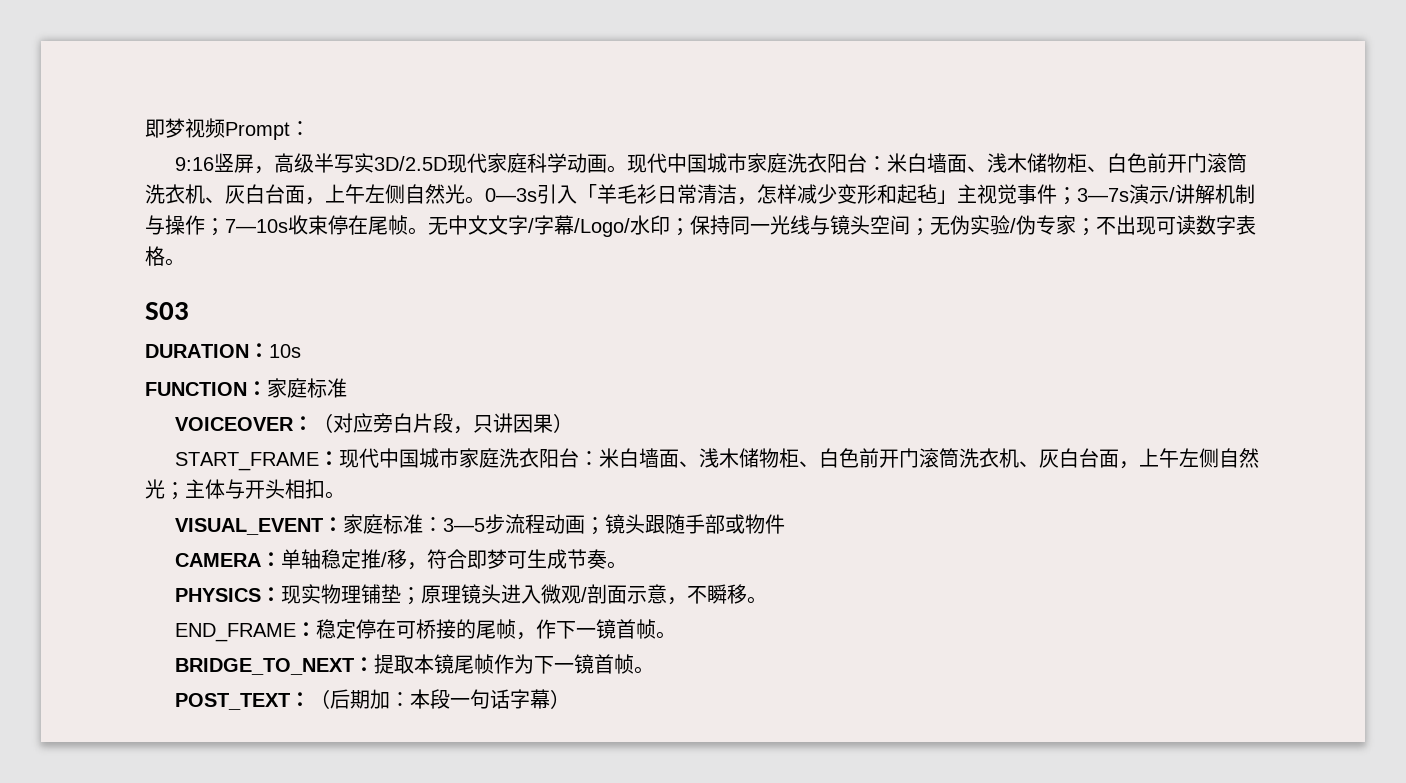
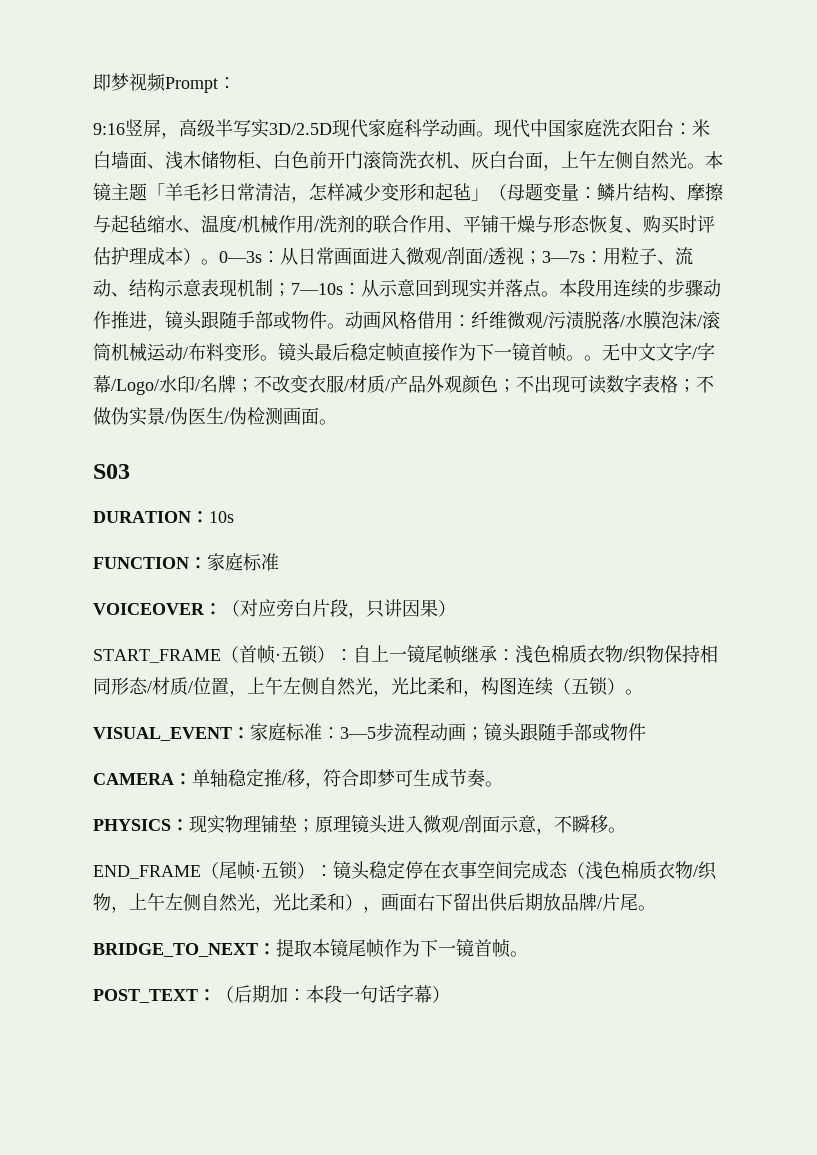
[706,153,747,173] 城市 -> (566, 128) none
[485,184,577,204] 0—3s引入 -> [705,151,723,169] [93,183,147,201] 本镜主题
[957,184,1255,205] [145,215,408,236] 主视觉事件；3—7s演示/讲解机制与操作；7—10s收束停在尾帧 -> [489,183,723,201] [93,215,715,234] [93,247,693,265] [93,279,721,298] [93,311,720,331] [93,342,584,362] （母题变量：鳞片结构、摩擦与起毡缩水、温度/机械作用/洗剂的联合作用、平铺干燥与形态恢复、购买时评估护理成本）。0—3s：从日常画面进入微观/剖面/透视；3—7s：用粒子、流动、结构示意表现机制；7—10s：从示意回到现实并落点。本段用连续的步骤动作推进，镜头跟随手部或物件。动画风格借用：纤维微观/污渍脱落/水膜泡沫/滚筒机械运动/布料变形。镜头最后稳定帧直接作为下一镜首帧。
[670,215,1076,236] ；保持同一光线与镜头空间；无伪实验/伪专家 -> [195,375,498,394] /名牌；不改变衣服/材质/产品外观颜色
(165, 256) none -> [678,375,714,393] [93,407,319,426] ；不做伪实景/伪医生/伪检测画面
[318,448,1259,469] [145,479,325,500] ：现代中国城市家庭洗衣阳台：米白墙面、浅木储物柜、白色前开门滚筒洗衣机、灰白台面，上午左侧自然光；主体与开头相扣 -> [221,645,718,664] [93,677,625,697] （首帧·五锁）：自上一镜尾帧继承：浅色棉质衣物/织物保持相同形态/材质/位置，上午左侧自然光，光比柔和，构图连续（五锁）
[295,619,656,640] ：稳定停在可桥接的尾帧，作下一镜首帧 -> [201,860,717,880] [93,893,638,913] （尾帧·五锁）：镜头稳定停在衣事空间完成态（浅色棉质衣物/织物，上午左侧自然光，光比柔和），画面右下留出供后期放品牌/片尾

